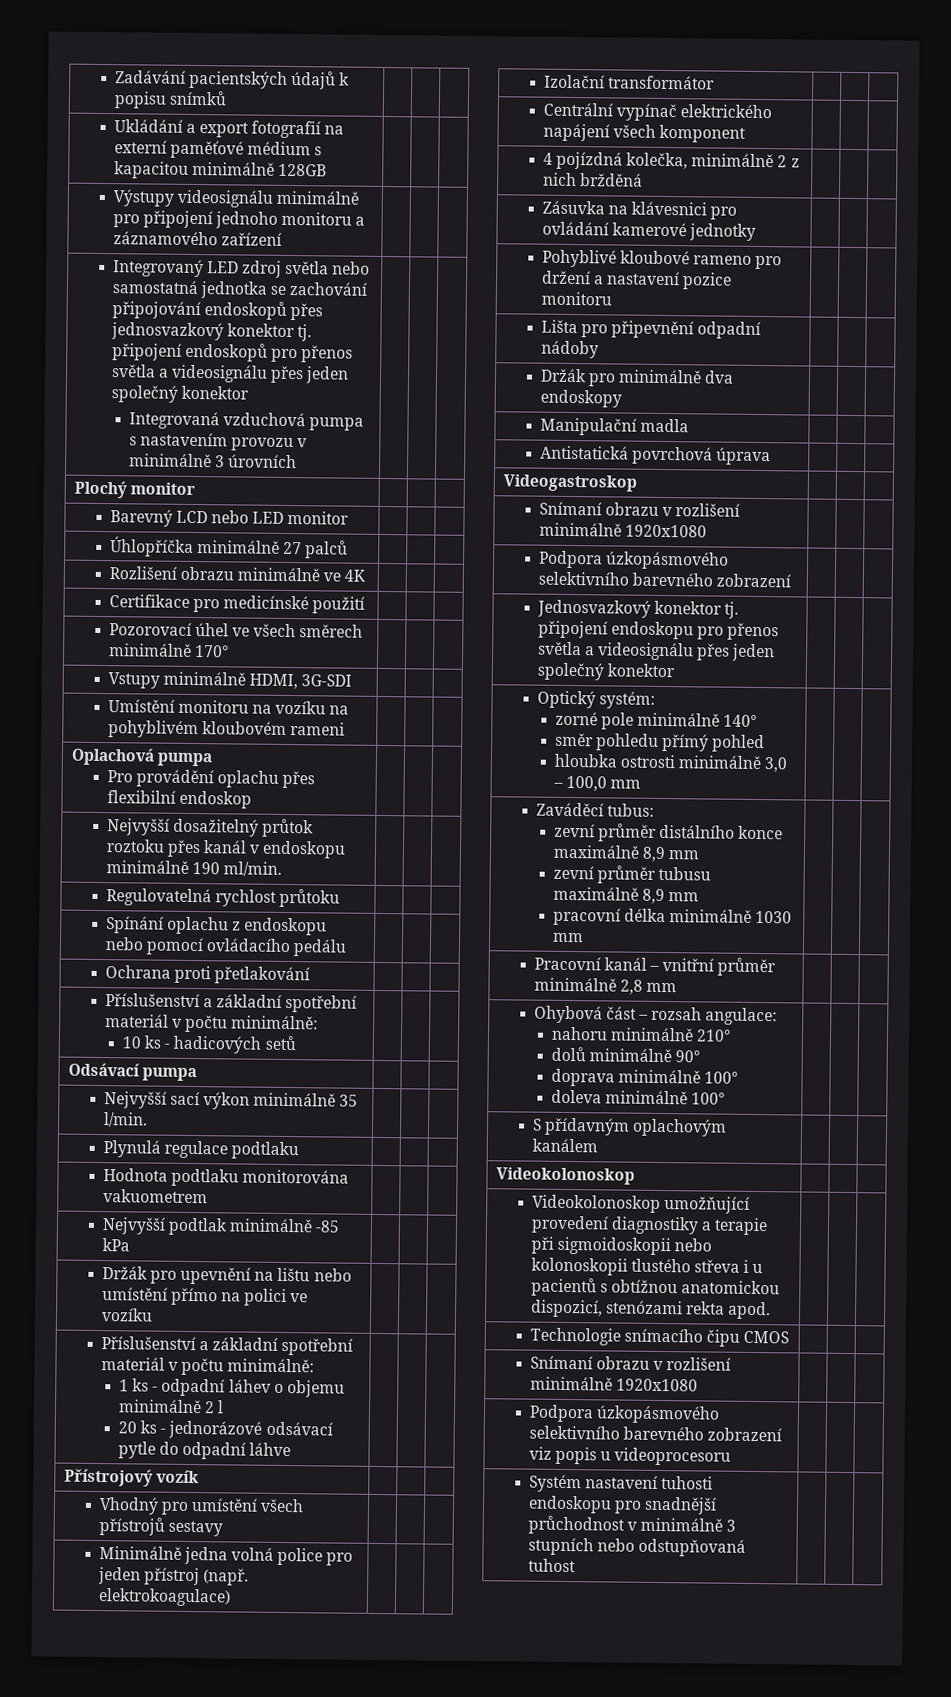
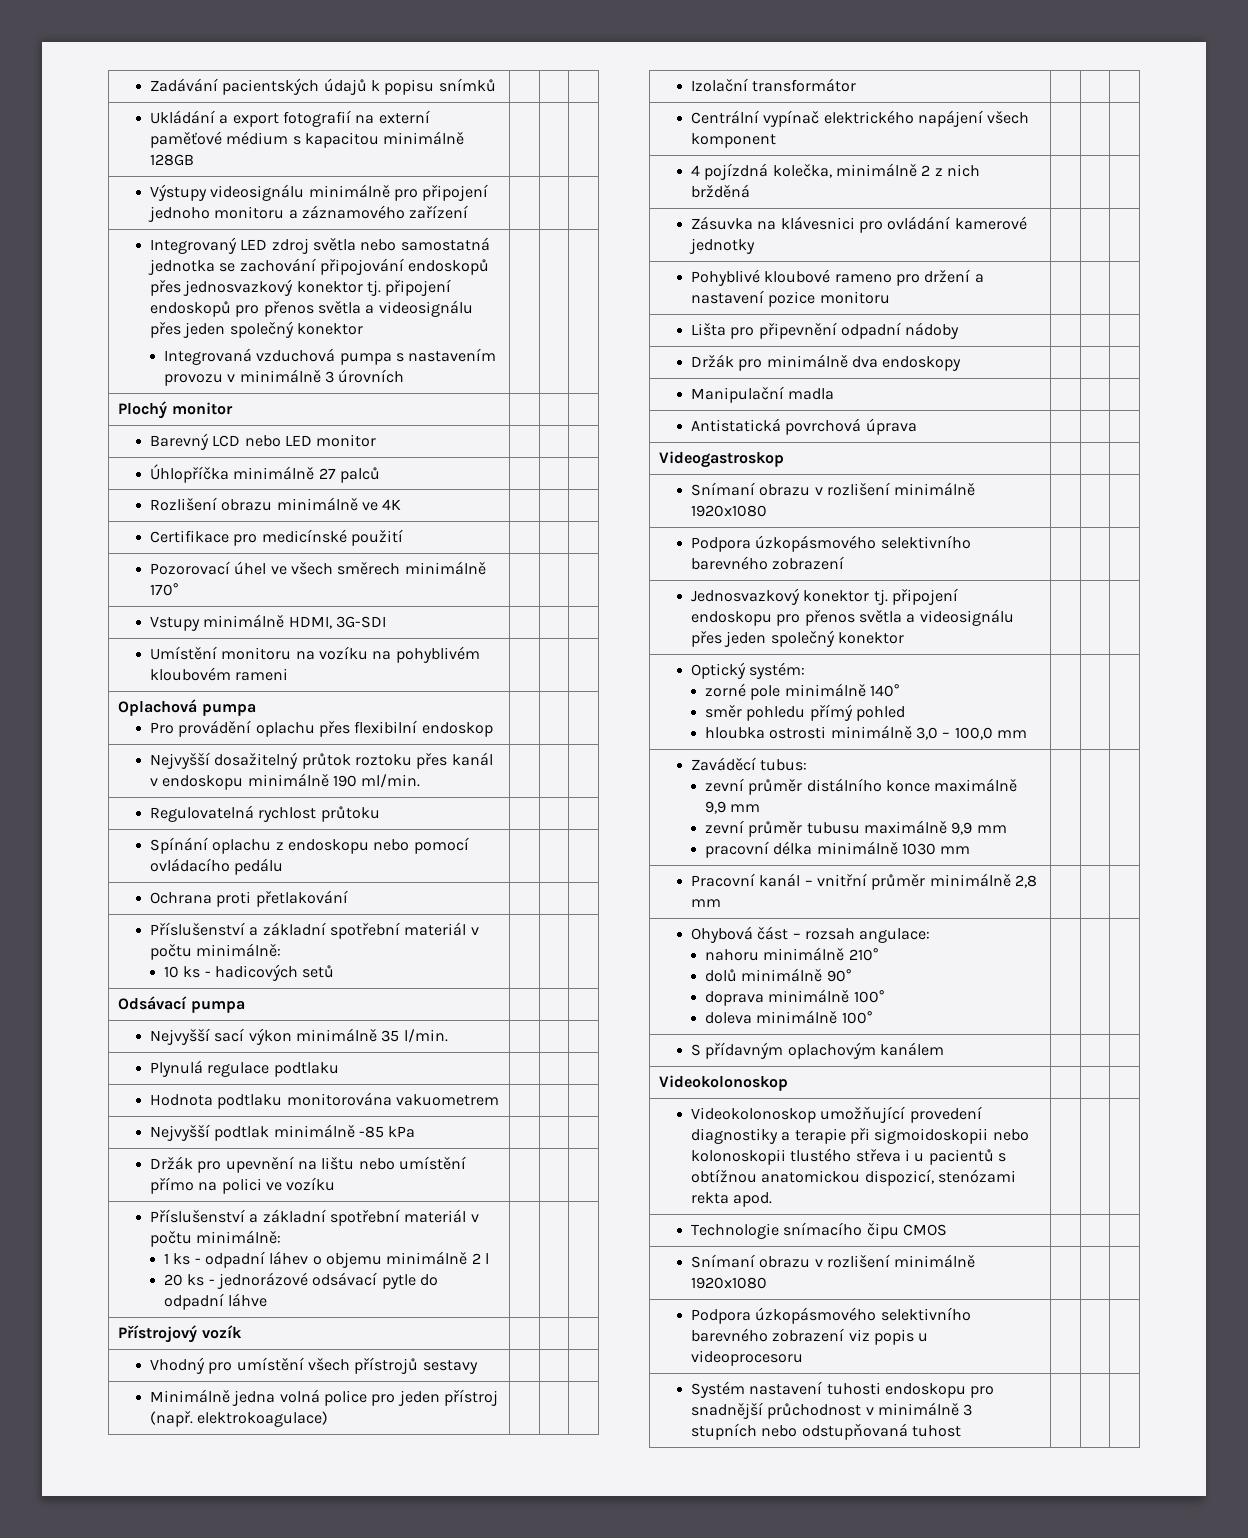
[642,846,667,863] 8,9 -> [705,801,727,814] 9,9
[642,888,666,905] 8,9 -> [951,822,973,835] 9,9

